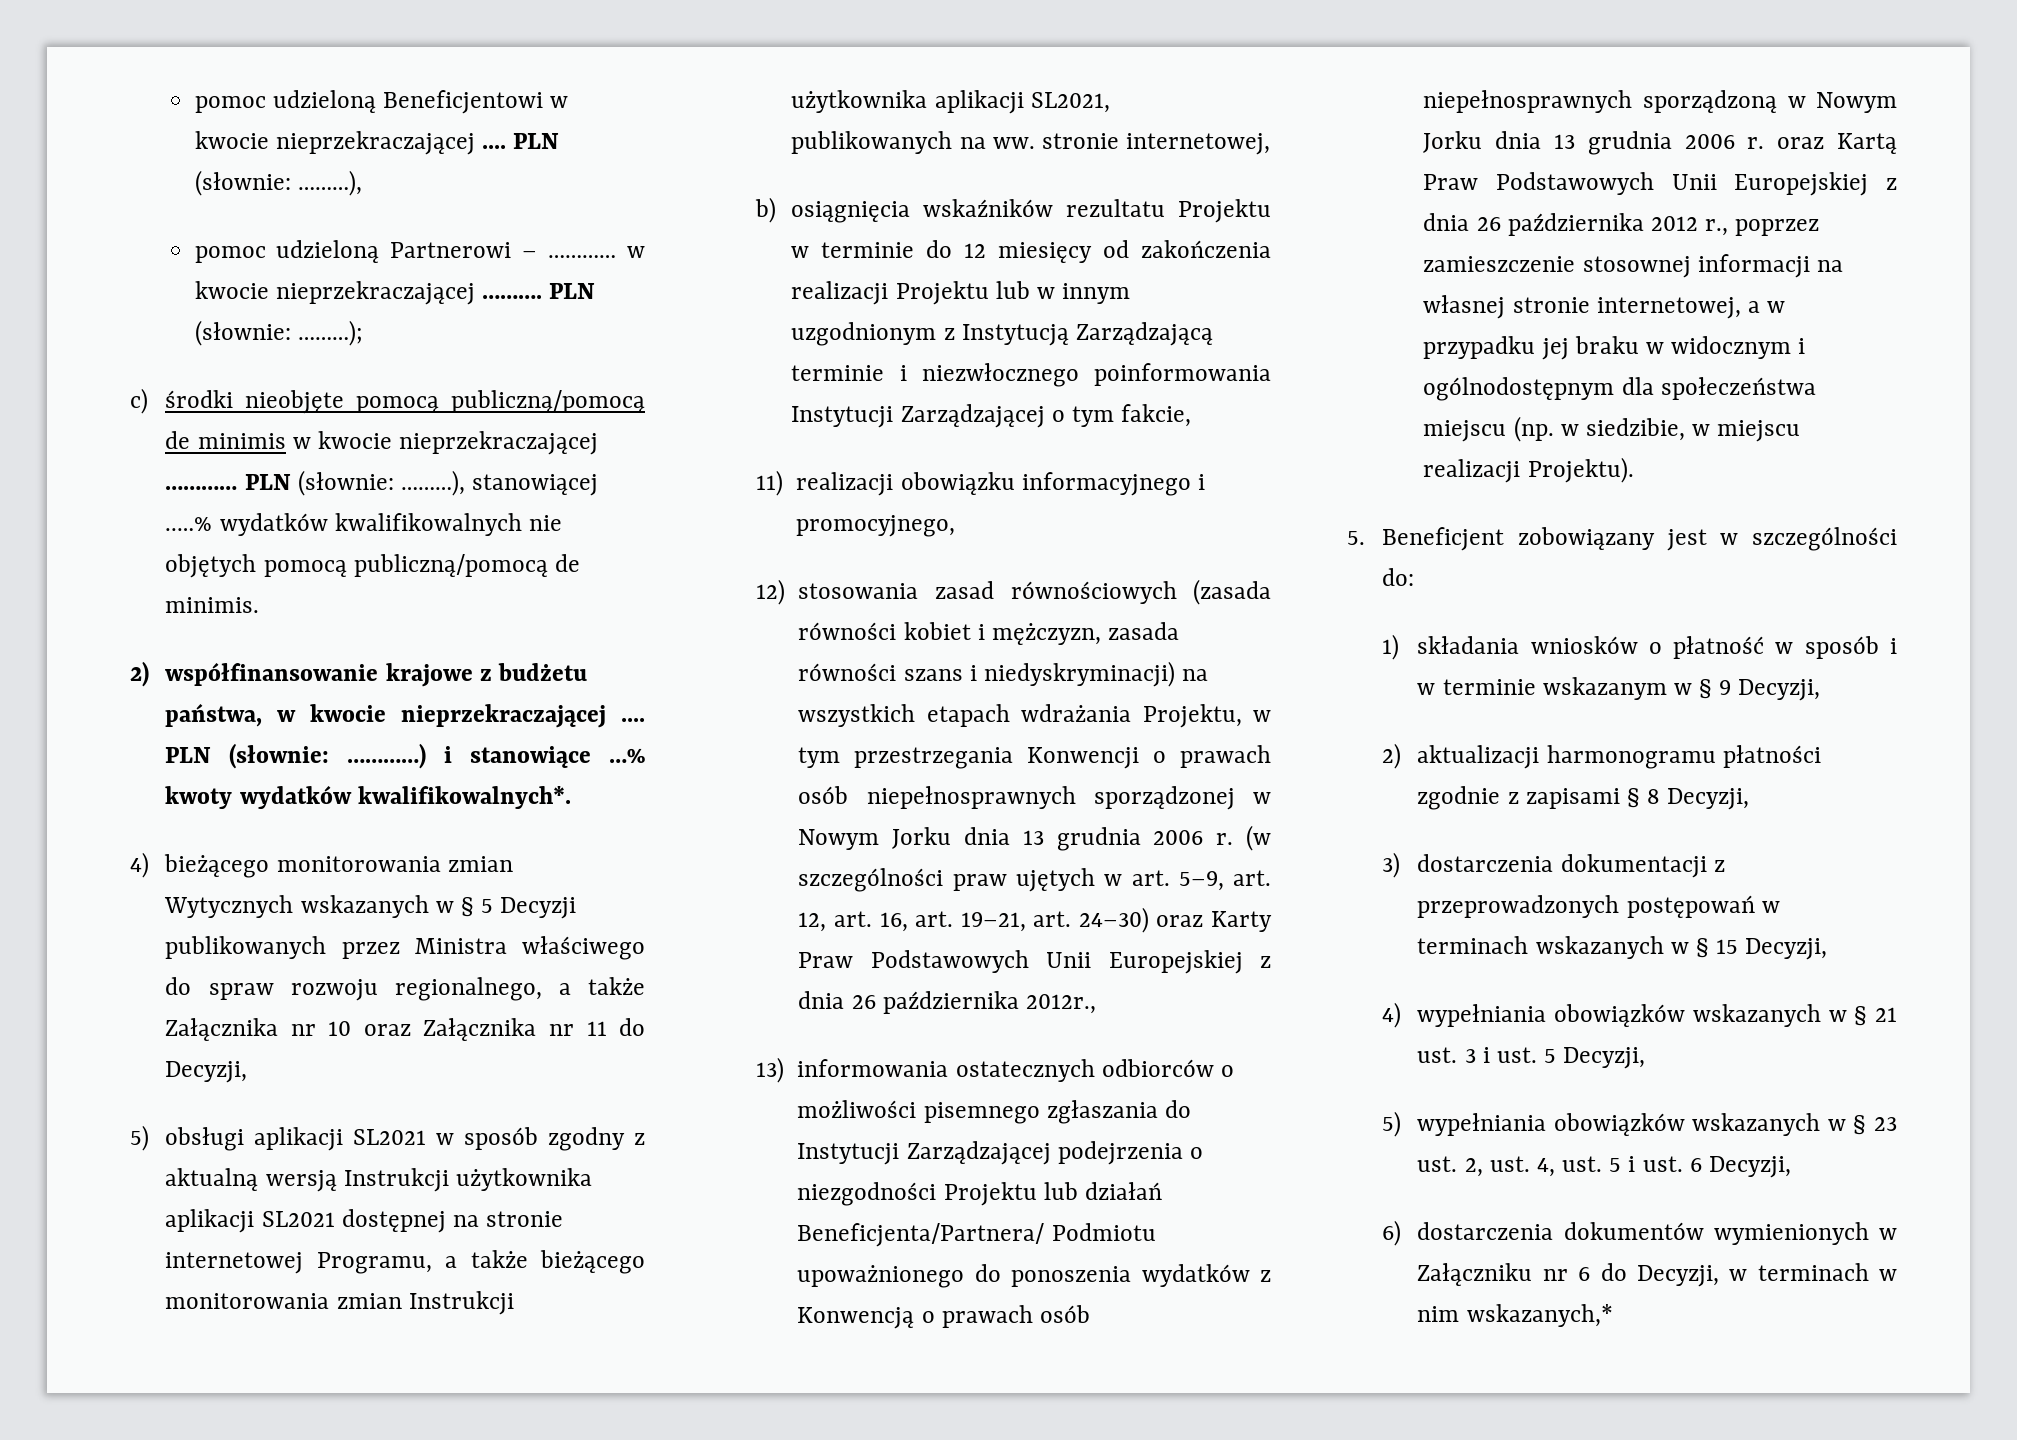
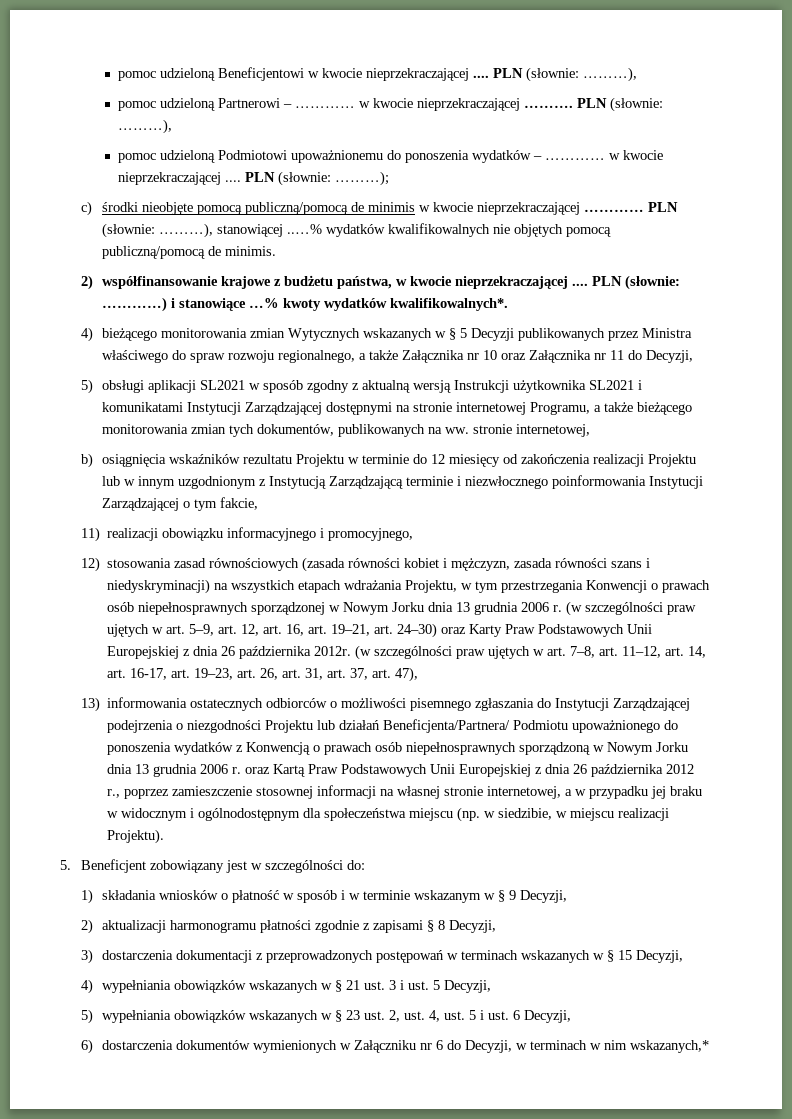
(291, 333) none -> [117,119,172,134] [117,150,663,163] [117,171,331,186] ………), // pomoc udzieloną Podmiotowi upoważnionemu do ponoszenia wydatków – ………… w kwocie nieprzekraczającej .... PLN (słownie:
[165,1209,446,1233] aplikacji SL2021 dostępnej -> [588,380,642,390] [101,402,392,415] SL2021 i komunikatami Instytucji Zarządzającej dostępnymi
[408,1291,514,1315] [791,90,1110,114] Instrukcji użytkownika aplikacji SL2021, -> [228,424,334,437] tych dokumentów,
[1025,994,1096,1014] 2012r., -> [314,645,707,660] [107,667,419,682] 2012r. (w szczególności praw ujętych w art. 7–8, art. 11–12, art. 14, art. 16-17, art. 19–23, art. 26, art. 31, art. 37, art. 47),

